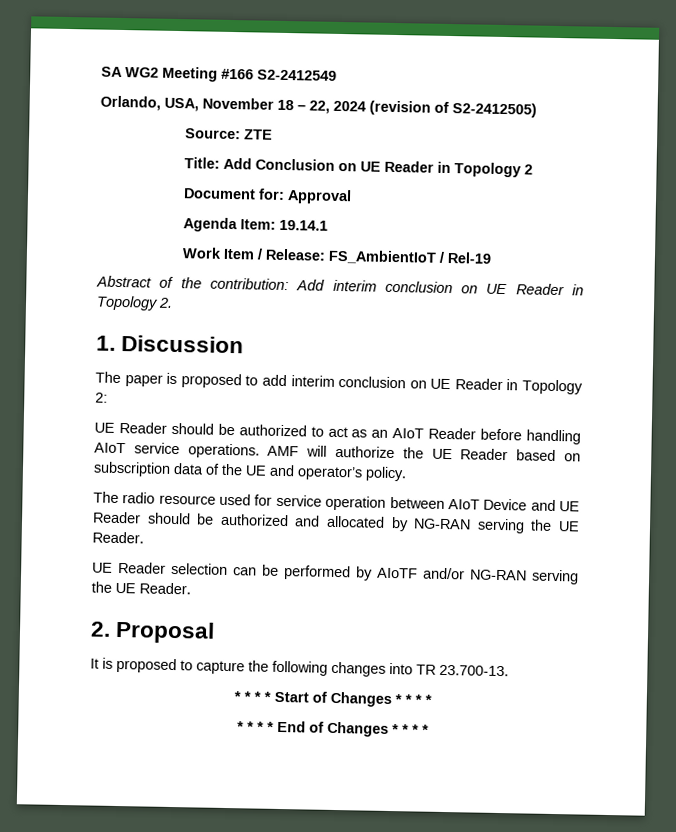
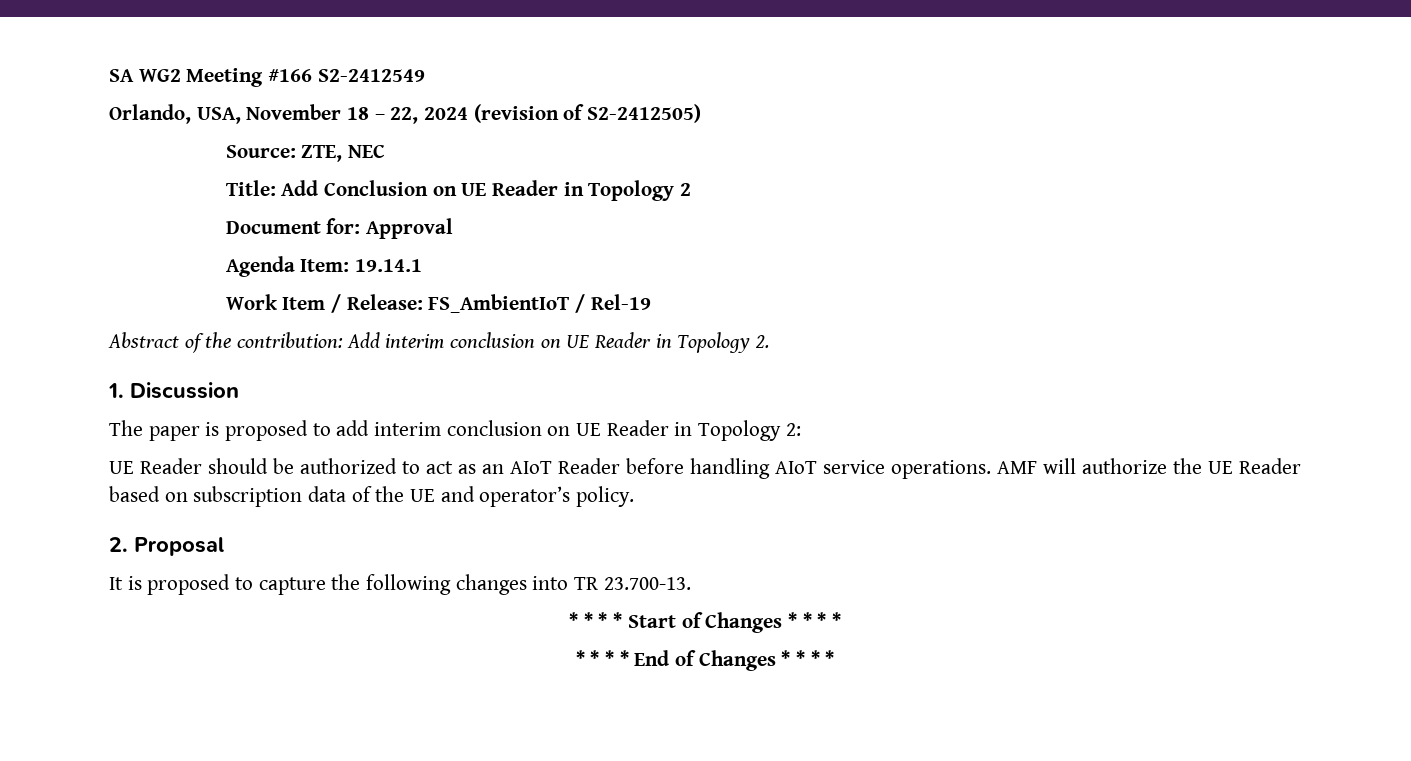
[244,129,274,140] ZTE -> [301,145,386,162] ZTE, NEC
[93,491,580,512] [93,511,581,534] [92,531,144,544] [92,561,579,585] [91,581,191,595] // The radio resource used for service operation between AIoT Device and UE Reader should be authorized and allocated by NG-RAN serving the UE Reader. // UE Reader selection can be performed by AIoTF and/or NG-RAN serving the UE Reader. -> (635, 496) none

